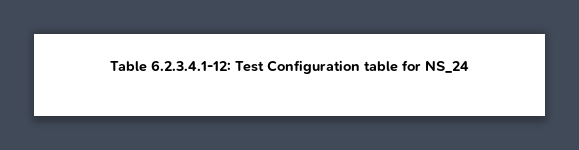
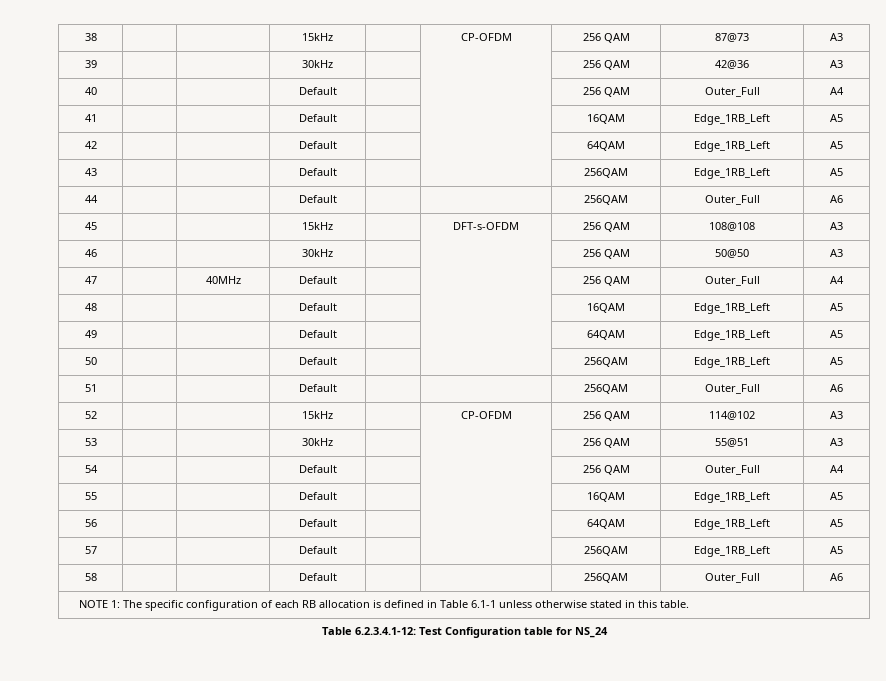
(110, 66) none -> [84,33,97,41] [302,33,333,41] [460,33,512,41] [582,33,630,43] [715,33,749,42] [830,33,843,41] [84,60,97,68] [302,60,333,68] [582,60,630,70] [715,60,749,69] [830,60,843,68] [84,87,97,95] [298,87,337,95] [582,87,630,97] [704,87,760,97] [830,87,844,95] [84,114,97,122] [298,114,337,122] [587,114,625,124] [694,114,770,125] [830,114,843,122] [84,141,97,149] [298,141,337,149] [587,141,625,151] [694,141,770,152] [830,141,843,149] [84,168,97,176] [298,168,337,176] [584,168,628,178] [694,168,770,179] [830,168,843,176] [84,195,98,203] [298,195,337,203] [584,195,628,205] [704,195,760,205] [830,195,843,203] [84,222,97,230] [302,222,333,230] [453,222,519,230] [582,222,630,232] [709,222,755,231] [830,222,843,230] [84,249,97,257] [302,249,333,257] [582,249,630,259] [715,249,749,258] [830,249,843,257] [84,276,97,284] [205,276,241,284] [298,276,337,284] [582,276,630,286] [704,276,760,286] [830,276,844,284] [84,303,97,311] [298,303,337,311] [587,303,625,313] [694,303,770,314] [830,303,843,311] [84,330,97,338] [298,330,337,338] [587,330,625,340] [694,330,770,341] [830,330,843,338] [84,357,97,365] [298,357,337,365] [584,357,628,367] [694,357,770,368] [830,357,843,365] [84,384,97,392] [298,384,337,392] [584,384,628,394] [704,384,760,394] [830,384,843,392] [84,411,97,419] [302,411,333,419] [460,411,512,419] [582,411,630,421] [709,411,755,420] [830,411,843,419] [84,438,97,446] [302,438,333,446] [582,438,630,448] [715,438,749,447] [830,438,843,446] [84,465,98,473] [298,465,337,473] [582,465,630,475] [704,465,760,475] [830,465,844,473] [84,492,97,500] [298,492,337,500] [587,492,625,502] [694,492,770,503] [830,492,843,500] [84,519,97,527] [298,519,337,527] [587,519,625,529] [694,519,770,530] [830,519,843,527] [84,546,97,554] [298,546,337,554] [584,546,628,556] [694,546,770,557] [830,546,843,554] [84,573,97,581] [298,573,337,581] [584,573,628,583] [704,573,760,583] [830,573,843,581] [79,600,690,611] 38 | | | 15kHz | | CP-OFDM | 256 QAM | 87@73 | A3 // 39 | | | 30kHz | | | 256 QAM | 42@36 | A3 // 40 | | | Default | | | 256 QAM | Outer_Full | A4 // 41 | | | Default | | | 16QAM | Edge_1RB_Left | A5 // 42 | | | Default | | | 64QAM | Edge_1RB_Left | A5 // 43 | | | Default | | | 256QAM | Edge_1RB_Left | A5 // 44 | | | Default | | | 256QAM | Outer_Full | A6 // 45 | | | 15kHz | | DFT-s-OFDM | 256 QAM | 108@108 | A3 // 46 | | | 30kHz | | | 256 QAM | 50@50 | A3 // 47 | | 40MHz | Default | | | 256 QAM | Outer_Full | A4 // 48 | | | Default | | | 16QAM | Edge_1RB_Left | A5 // 49 | | | Default | | | 64QAM | Edge_1RB_Left | A5 // 50 | | | Default | | | 256QAM | Edge_1RB_Left | A5 // 51 | | | Default | | | 256QAM | Outer_Full | A6 // 52 | | | 15kHz | | CP-OFDM | 256 QAM | 114@102 | A3 // 53 | | | 30kHz | | | 256 QAM | 55@51 | A3 // 54 | | | Default | | | 256 QAM | Outer_Full | A4 // 55 | | | Default | | | 16QAM | Edge_1RB_Left | A5 // 56 | | | Default | | | 64QAM | Edge_1RB_Left | A5 // 57 | | | Default | | | 256QAM | Edge_1RB_Left | A5 // 58 | | | Default | | | 256QAM | Outer_Full | A6 // NOTE 1: The specific configuration of each RB allocation is defined in Table 6.1-1 unless otherwise stated in this table. //

